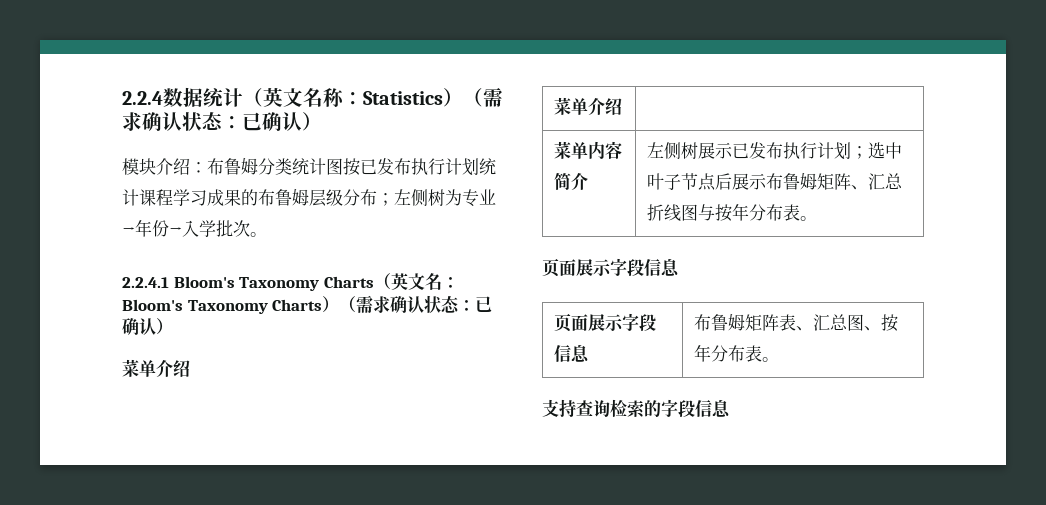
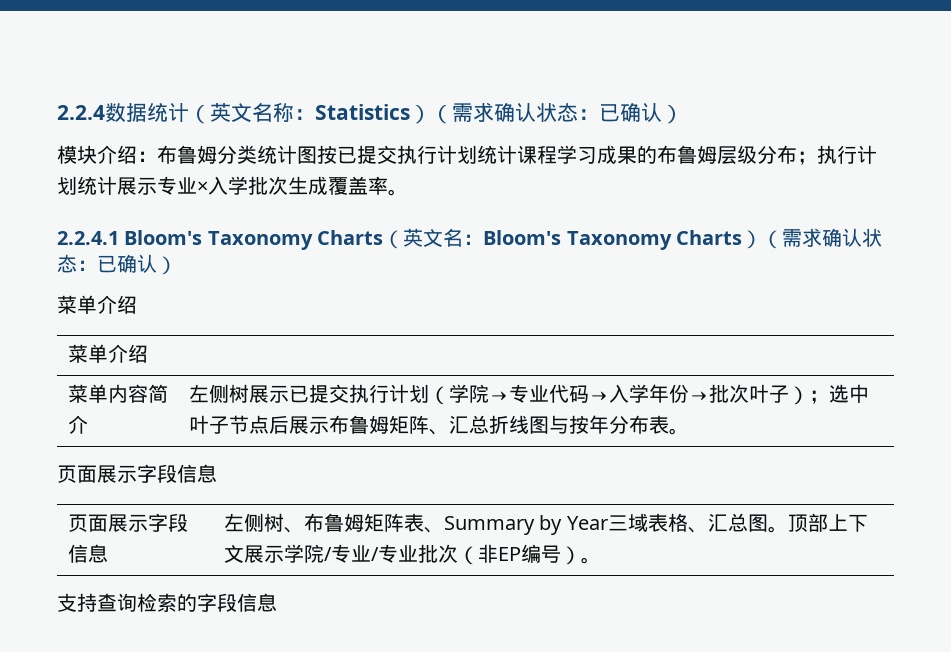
[377,158,411,175] 发布 -> [357,145,397,164] 提交
[394,189,496,207] [122,219,250,237] 左侧树为专业→年份→入学批次 -> [817,145,877,164] [57,176,388,195] 执行计划统计展示专业×入学批次生成覆盖率
[748,142,851,160] 发布执行计划 -> [308,384,809,405] 提交执行计划（学院→专业代码→入学年份→批次叶子）
(590, 353) none -> [223,513,304,533] 左侧树、
[812,314,898,332] [693,344,762,362] 汇总图、按年分布表 -> [443,513,868,535] [223,544,581,565] Summary by Year三域表格、汇总图。顶部上下文展示学院/专业/专业批次（非EP编号）

